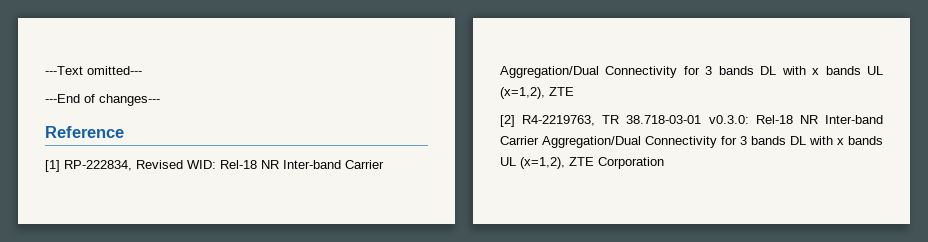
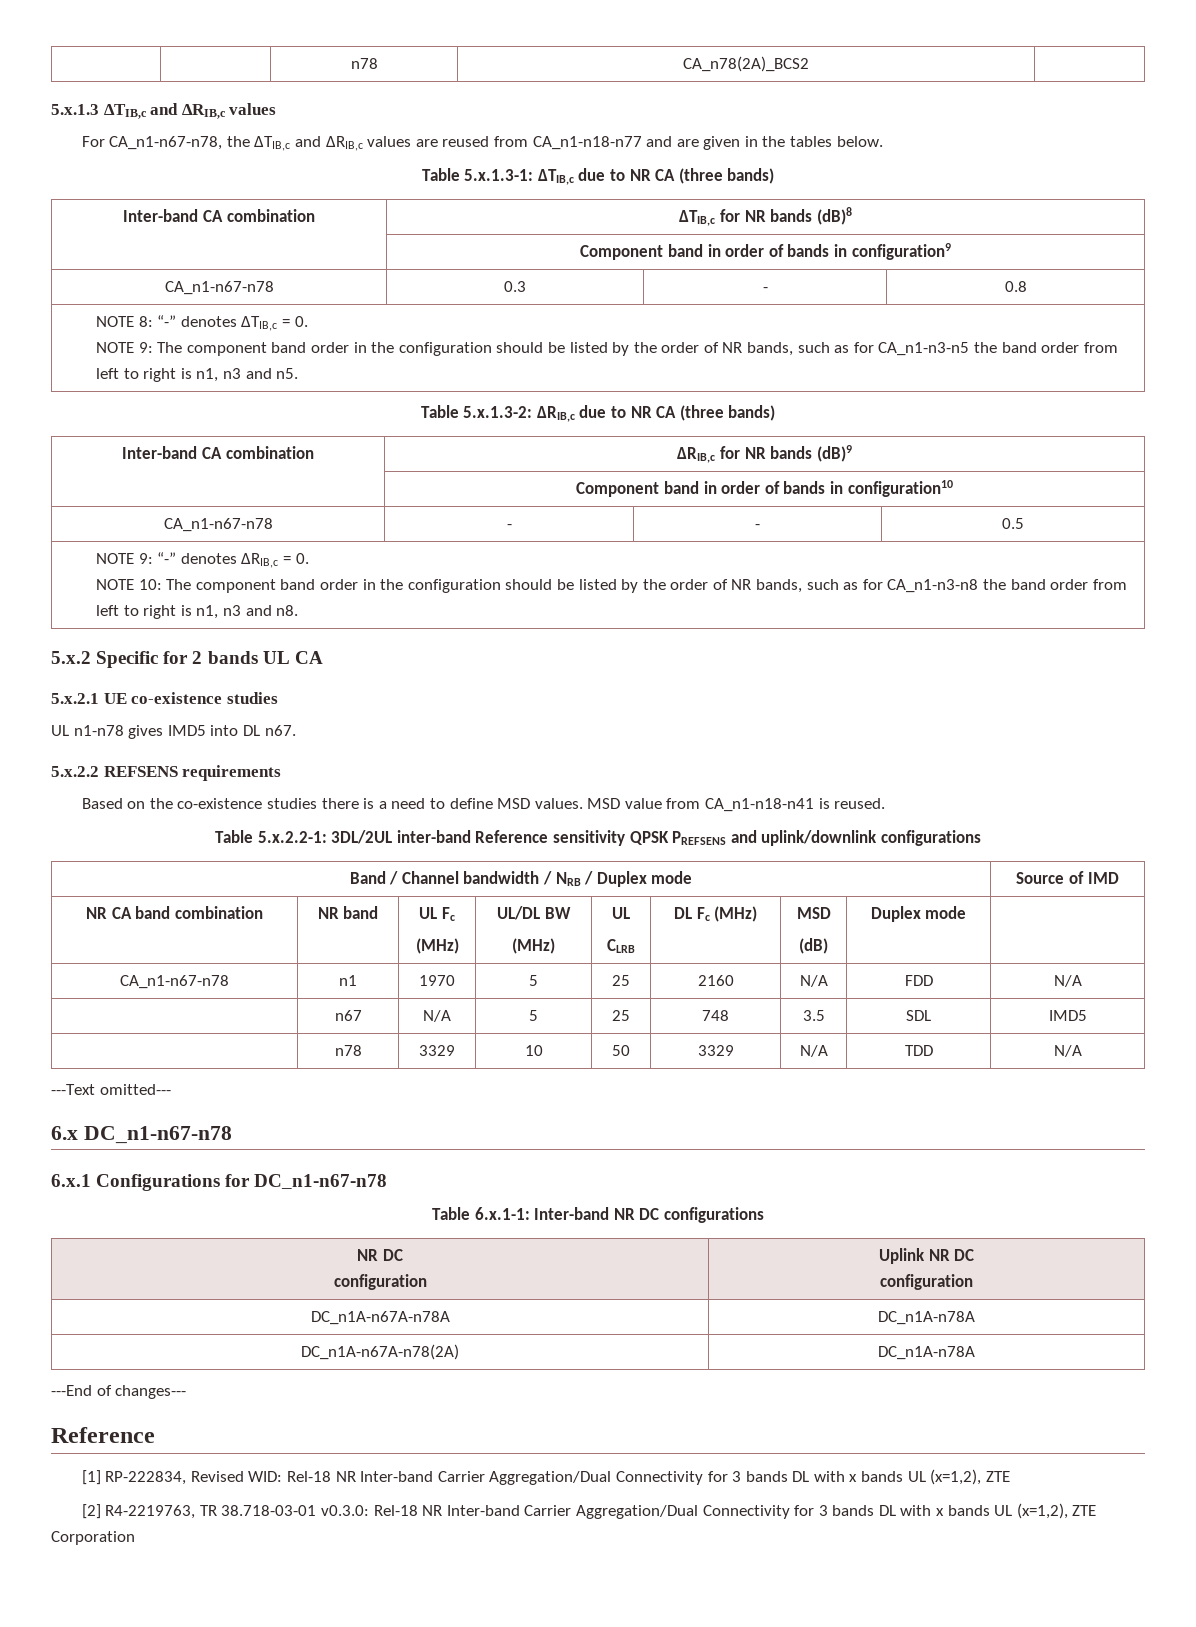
[45,66,142,75] ---Text omitted--- -> [350,58,378,69] [683,56,810,72] [51,103,277,119] [81,136,883,151] [421,168,775,185] [123,209,315,222] [679,207,852,226] [580,243,951,260] [164,281,274,295] [503,281,526,292] [762,287,768,292] [1004,281,1027,292] [96,315,308,331] [96,342,1118,356] [96,368,299,382] [420,405,776,422] [122,446,314,459] [677,445,852,463] [576,480,953,497] [163,518,273,532] [506,524,512,529] [755,524,760,529] [1002,518,1024,529] [96,552,309,568] [96,579,1127,593] [96,605,299,619] [51,651,323,668] [51,692,278,704] [51,725,296,739] [51,765,282,781] [81,798,886,812] [215,830,981,846] [349,871,693,887] [1016,871,1119,884] [86,906,263,919] [317,906,379,919] [419,907,455,921] [415,938,459,954] [497,906,571,920] [511,938,555,954] [612,907,630,919] [607,939,635,953] [673,906,758,922] [796,907,831,919] [799,938,828,954] [870,906,967,922] [120,975,229,989] [338,975,357,986] [418,975,455,986] [529,975,538,986] [612,975,630,986] [697,975,734,986] [799,975,828,987] [904,975,933,986] [1053,975,1082,987] [334,1010,362,1021] [422,1010,451,1022] [529,1010,538,1021] [612,1010,630,1021] [702,1010,729,1021] [802,1010,825,1021] [906,1010,931,1021] [1048,1010,1087,1021] [334,1045,362,1056] [418,1045,455,1056] [524,1045,543,1056] [612,1045,630,1056] [697,1045,734,1056] [799,1045,828,1057] [904,1045,933,1056] [1053,1045,1082,1057] [51,1084,171,1095] [51,1126,232,1144] [51,1174,388,1191] [432,1207,764,1223] [357,1249,403,1261] [333,1274,427,1290] [878,1248,975,1264] [880,1274,973,1290] [310,1311,450,1325] [878,1311,975,1325] [301,1344,459,1360] [878,1346,975,1360] | | n78 | CA_n78(2A)_BCS2 | // 5.x.1.3 ∆TIB,c and ∆RIB,c values // For CA_n1-n67-n78, the ΔTIB,c and ΔRIB,c values are reused from CA_n1-n18-n77 and are given in the tables below. // Table 5.x.1.3-1: ΔTIB,c due to NR CA (three bands) // Inter-band CA combination | ΔTIB,c for NR bands (dB)8 // | Component band in order of bands in configuration9 // CA_n1-n67-n78 | 0.3 | - | 0.8 // NOTE 8: “-” denotes ΔTIB,c = 0. // NOTE 9: The component band order in the configuration should be listed by the order of NR bands, such as for CA_n1-n3-n5 the band order from left to right is n1, n3 and n5. // Table 5.x.1.3-2: ΔRIB,c due to NR CA (three bands) // Inter-band CA combination | ΔRIB,c for NR bands (dB)9 // | Component band in order of bands in configuration10 // CA_n1-n67-n78 | - | - | 0.5 // NOTE 9: “-” denotes ΔRIB,c = 0. // NOTE 10: The component band order in the configuration should be listed by the order of NR bands, such as for CA_n1-n3-n8 the band order from left to right is n1, n3 and n8. // 5.x.2 Specific for 2 bands UL CA // 5.x.2.1 UE co-existence studies // UL n1-n78 gives IMD5 into DL n67. // 5.x.2.2 REFSENS requirements // Based on the co-existence studies there is a need to define MSD values. MSD value from CA_n1-n18-n41 is reused. // Table 5.x.2.2-1: 3DL/2UL inter-band Reference sensitivity QPSK PREFSENS and uplink/downlink configurations // Band / Channel bandwidth / NRB / Duplex mode | Source of IMD // NR CA band combination | NR band | UL Fc // (MHz) | UL/DL BW // (MHz) | UL // CLRB | DL Fc (MHz) | MSD // (dB) | Duplex mode | // CA_n1-n67-n78 | n1 | 1970 | 5 | 25 | 2160 | N/A | FDD | N/A // | n67 | N/A | 5 | 25 | 748 | 3.5 | SDL | IMD5 // | n78 | 3329 | 10 | 50 | 3329 | N/A | TDD | N/A // ---Text omitted--- // 6.x DC_n1-n67-n78 // 6.x.1 Configurations for DC_n1-n67-n78 // Table 6.x.1-1: Inter-band NR DC configurations // NR DC // configuration | Uplink NR DC // configuration // DC_n1A-n67A-n78A | DC_n1A-n78A // DC_n1A-n67A-n78(2A) | DC_n1A-n78A

